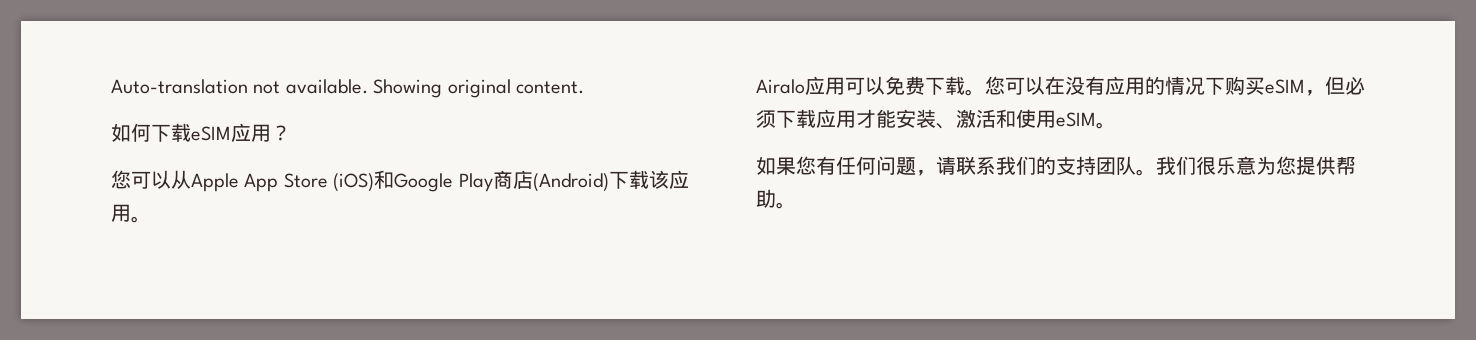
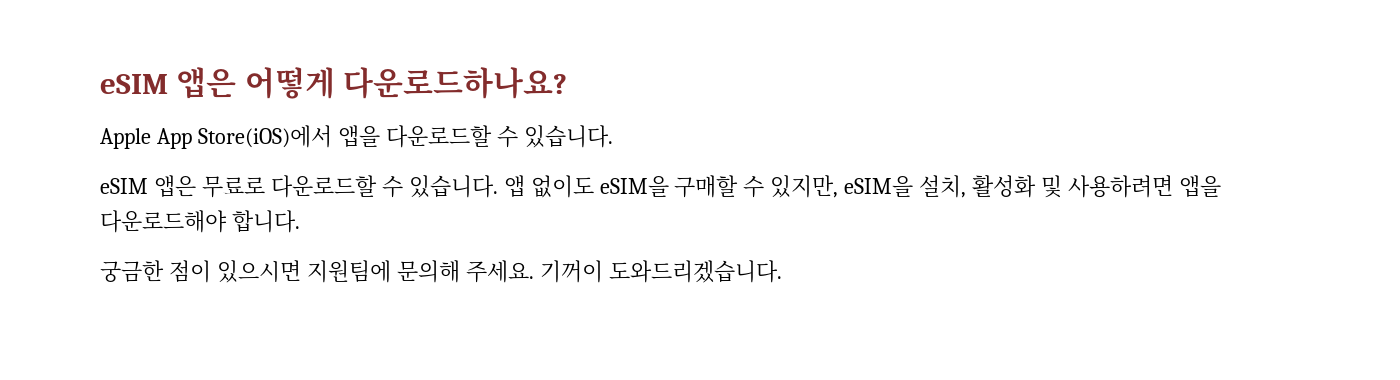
[111,79,584,98] [111,123,291,142] [111,170,689,192] [111,204,151,223] [756,76,1365,96] [756,109,1116,129] [756,156,1356,176] [756,189,796,209] Auto-translation not available. Showing original content. // 如何下载eSIM应用？ // 您可以从Apple App Store (iOS)和Google Play商店(Android)下载该应用。 // Airalo应用可以免费下载。您可以在没有应用的情况下购买eSIM，但必须下载应用才能安装、激活和使用eSIM。 // 如果您有任何问题，请联系我们的支持团队。我们很乐意为您提供帮助。 -> [100,67,568,99] [100,125,613,149] [100,175,1221,198] [100,210,300,233] [100,260,782,283] eSIM 앱은 어떻게 다운로드하나요? // Apple App Store(iOS)에서 앱을 다운로드할 수 있습니다. // eSIM 앱은 무료로 다운로드할 수 있습니다. 앱 없이도 eSIM을 구매할 수 있지만, eSIM을 설치, 활성화 및 사용하려면 앱을 다운로드해야 합니다. // 궁금한 점이 있으시면 지원팀에 문의해 주세요. 기꺼이 도와드리겠습니다.

